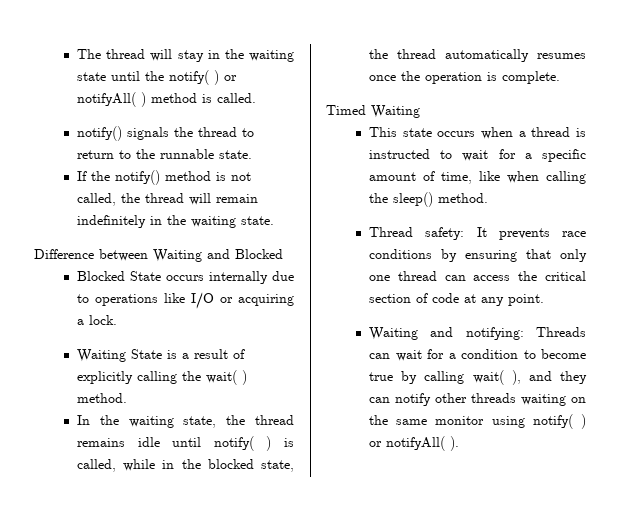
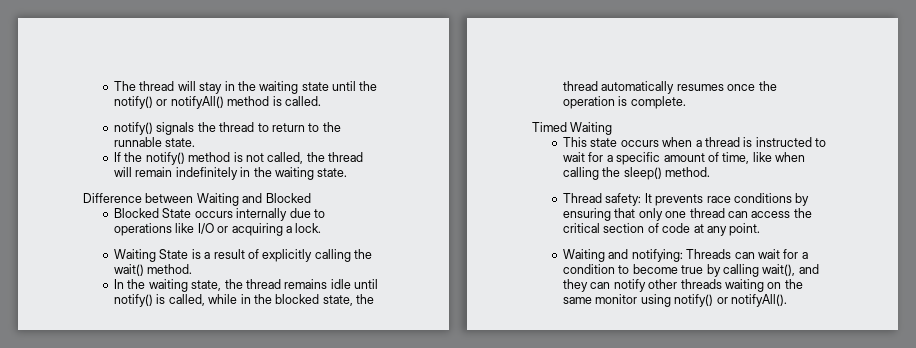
[168,70,237,85] [76,92,146,107] notify( ) or notifyAll( ) -> [114,96,224,109] notify() or notifyAll()
[205,370,247,385] wait( ) -> [114,264,145,276] wait()
[213,436,272,451] notify( ) -> [114,294,154,307] notify()
[472,370,521,385] wait( ), -> [762,264,796,276] wait(),
[532,414,586,429] [368,436,459,451] notify( ) or notifyAll( ). -> [674,294,787,307] notify() or notifyAll().

